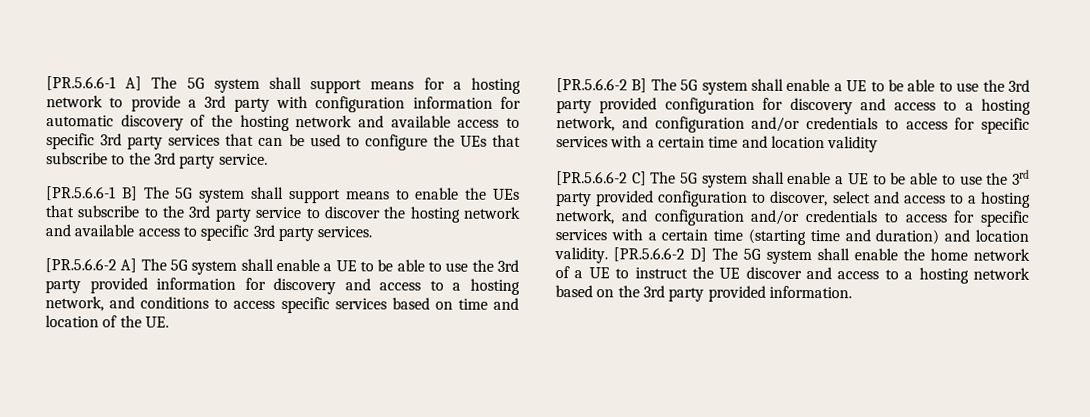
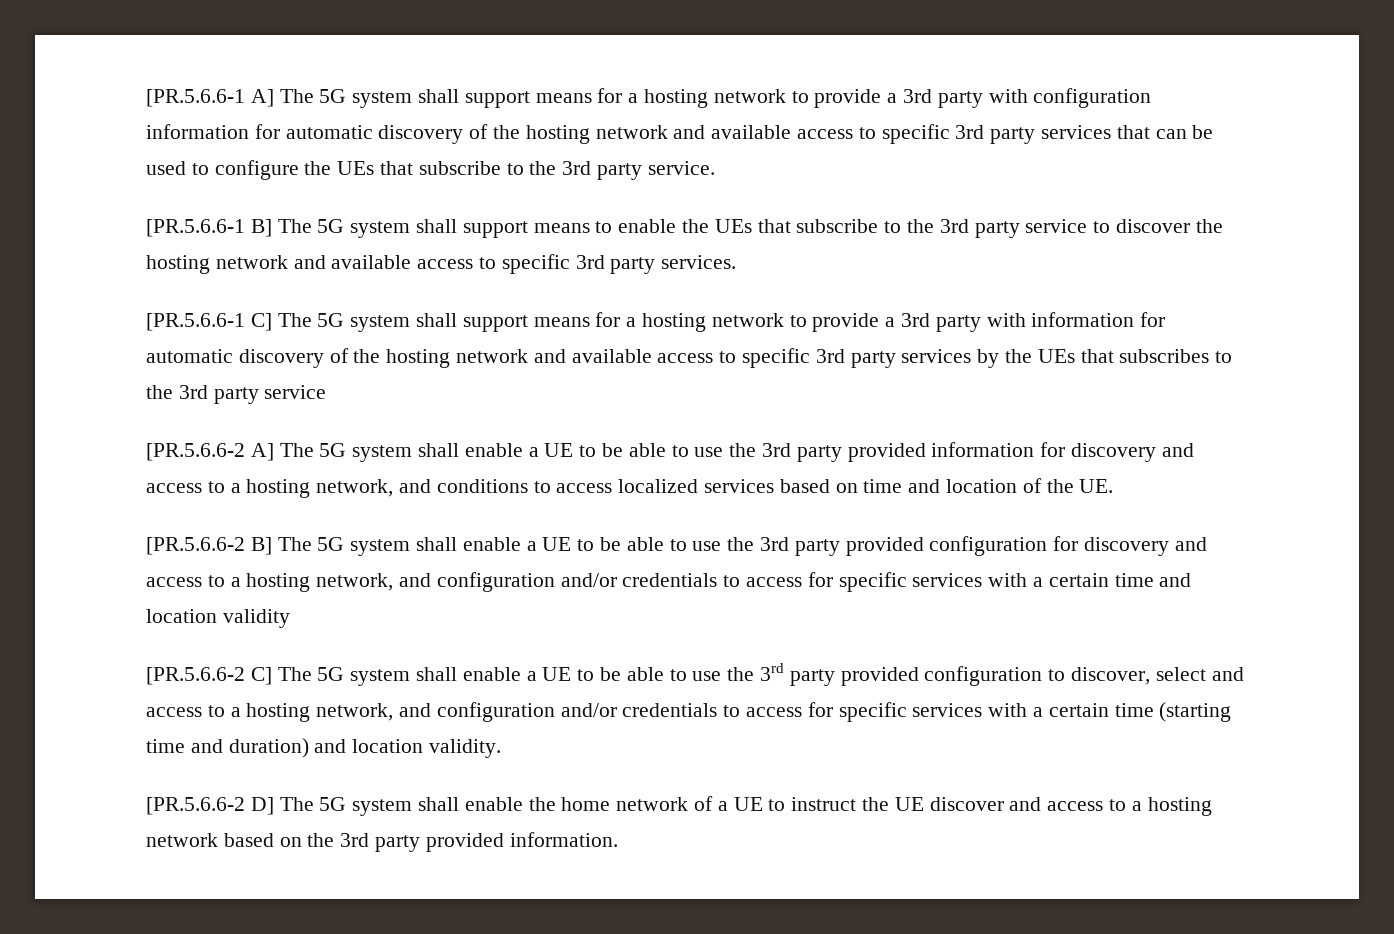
(373, 232) none -> [146,312,1166,332] [146,348,1233,368] [146,385,327,404] // [PR.5.6.6-1 C] The 5G system shall support means for a hosting network to provide a 3rd party with information for automatic discovery of the hosting network and available access to specific 3rd party services by the UEs that subscribes to the 3rd party service
[280,296,330,314] specific -> [618,479,699,493] localized
(608, 255) none -> (502, 748) //

